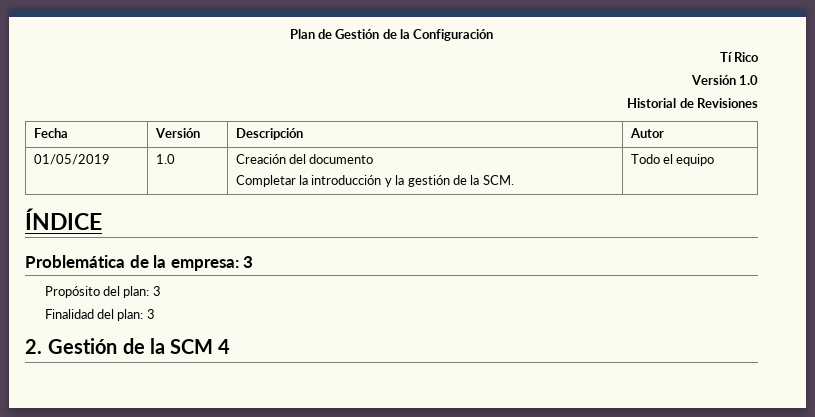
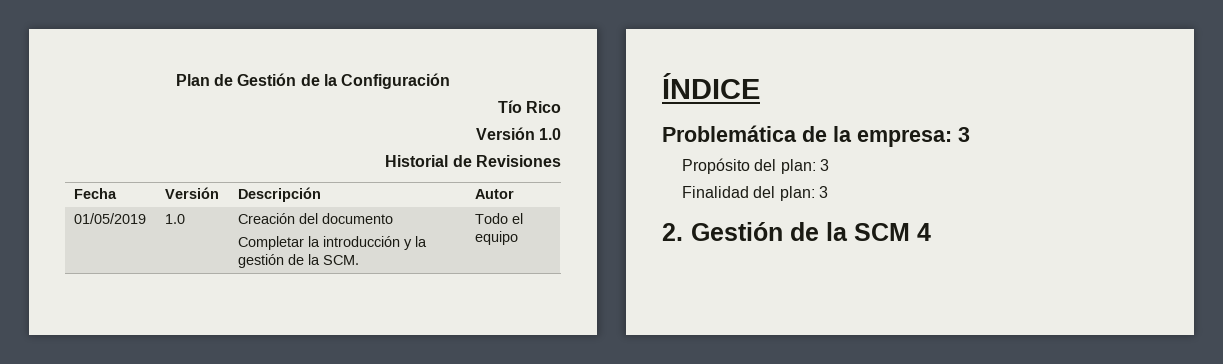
[719,52,732,62] Tí -> [497,100,522,113] Tío

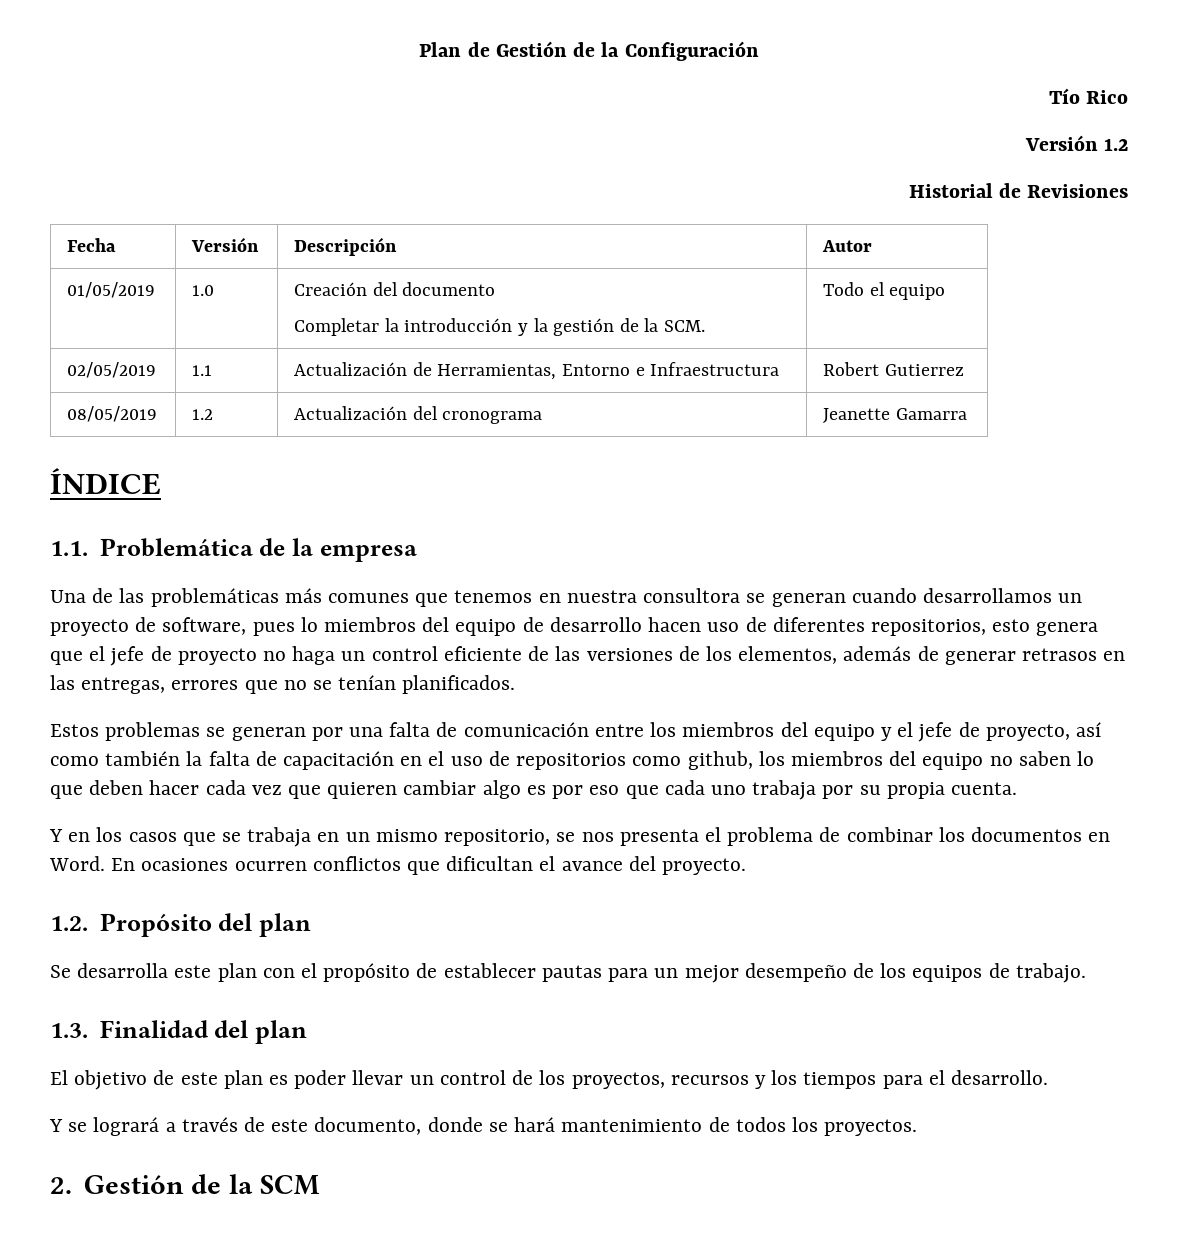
[539,128,561,140] 1.0 -> [1104,138,1128,151] 1.2
(519, 238) none -> [67,362,157,378] [192,365,213,376] [294,362,780,380] [823,362,964,376] [67,406,158,422] [192,409,214,420] [294,406,543,424] [823,408,967,423] // 02/05/2019 | 1.1 | Actualización de Herramientas, Entorno e Infraestructura | Robert Gutierrez // 08/05/2019 | 1.2 | Actualización del cronograma | Jeanette Gamarra
(760, 86) none -> [50,541,88,556] 1.1.
[857,127,970,147] [682,158,830,174] [682,186,829,201] empresa: 3 // Propósito del plan: 3 // Finalidad del plan: 3 -> [320,545,418,562] [50,588,1083,607] [50,617,1099,636] [50,646,1126,666] [50,675,516,694] [50,722,1101,742] [50,751,1094,770] [50,780,1017,800] [49,827,1111,847] [49,856,747,875] [50,913,312,937] [50,963,1086,983] [50,1020,308,1044] [50,1070,1048,1090] [49,1117,918,1136] empresa // Una de las problemáticas más comunes que tenemos en nuestra consultora se generan cuando desarrollamos un proyecto de software, pues lo miembros del equipo de desarrollo hacen uso de diferentes repositorios, esto genera que el jefe de proyecto no haga un control eficiente de las versiones de los elementos, además de generar retrasos en las entregas, errores que no se tenían planificados. // Estos problemas se generan por una falta de comunicación entre los miembros del equipo y el jefe de proyecto, así como también la falta de capacitación en el uso de repositorios como github, los miembros del equipo no saben lo que deben hacer cada vez que quieren cambiar algo es por eso que cada uno trabaja por su propia cuenta. // Y en los casos que se trabaja en un mismo repositorio, se nos presenta el problema de combinar los documentos en Word. En ocasiones ocurren conflictos que dificultan el avance del proyecto. // 1.2. Propósito del plan // Se desarrolla este plan con el propósito de establecer pautas para un mejor desempeño de los equipos de trabajo. // 1.3. Finalidad del plan // El objetivo de este plan es poder llevar un control de los proyectos, recursos y los tiempos para el desarrollo. // Y se logrará a través de este documento, donde se hará mantenimiento de todos los proyectos.
[917,223,931,241] 4 -> (320, 1185) none

